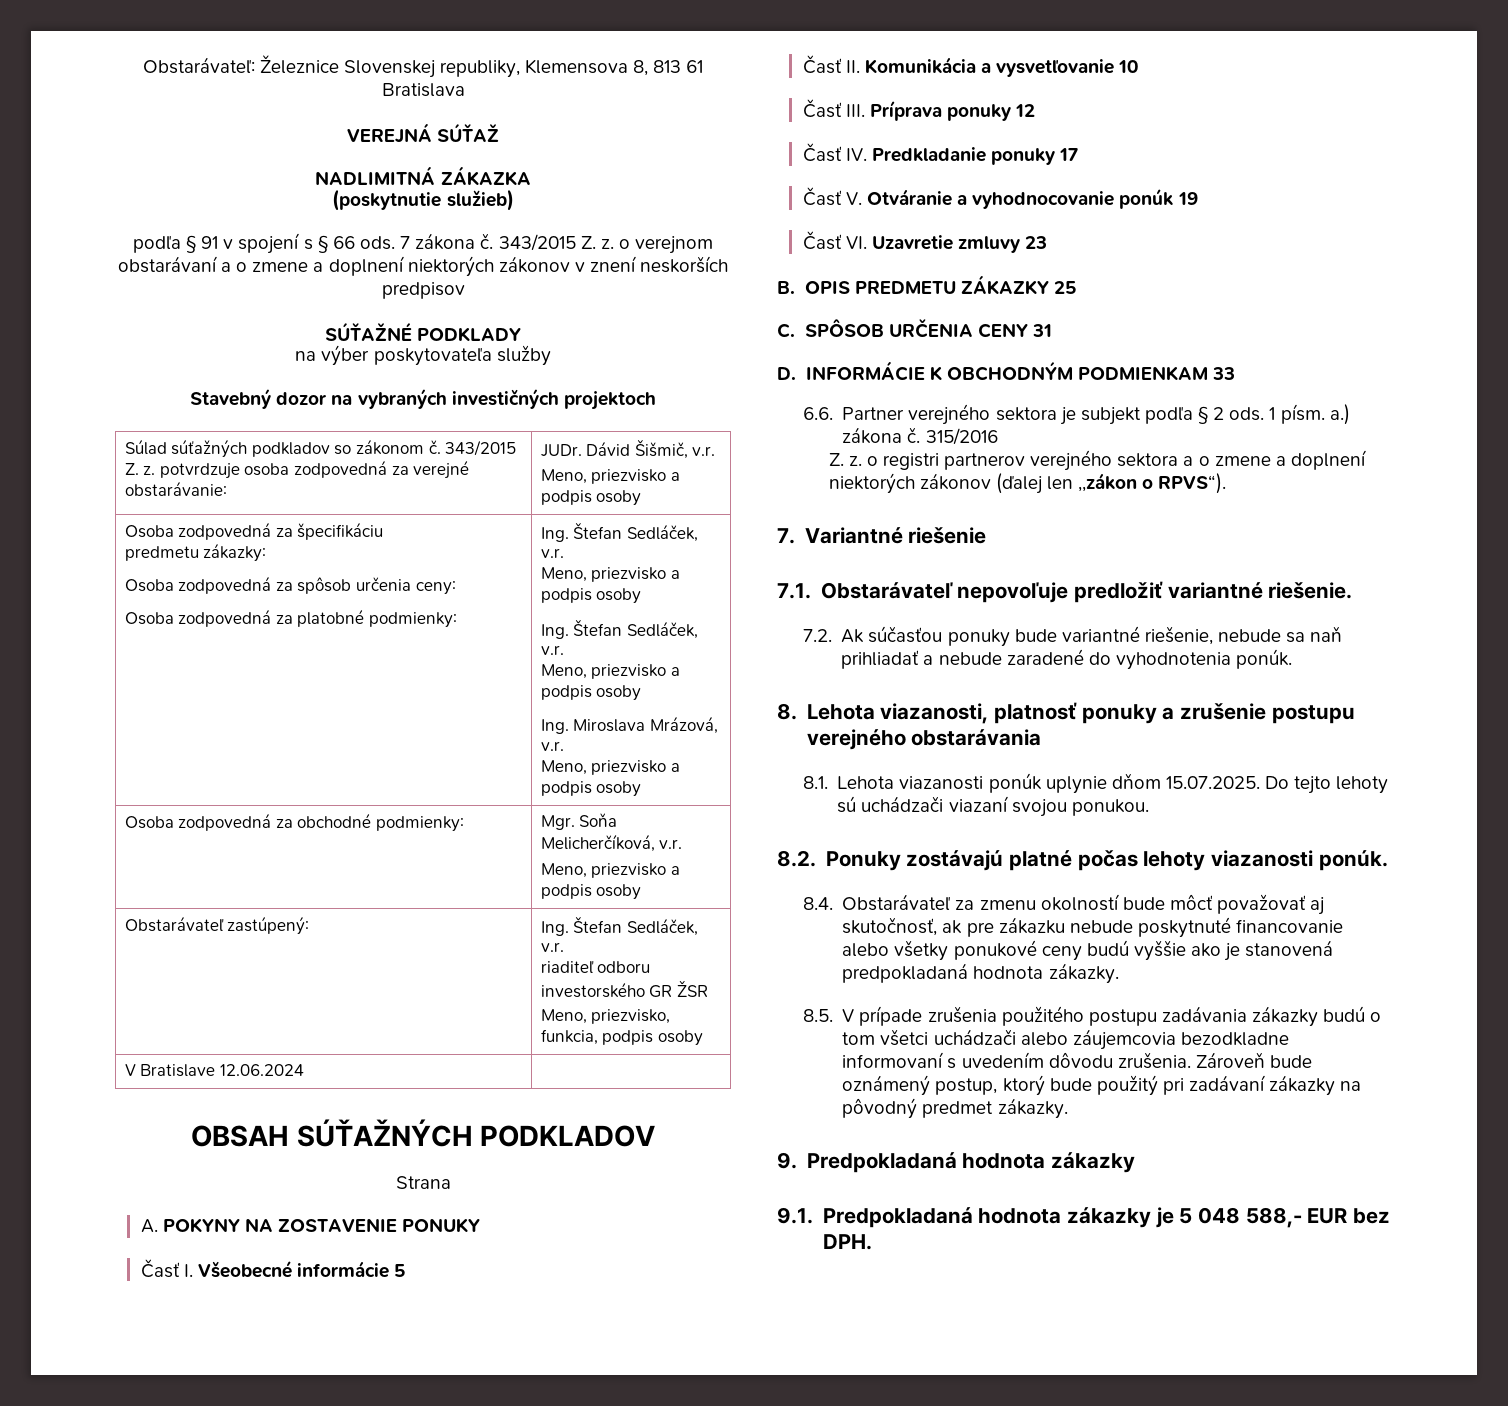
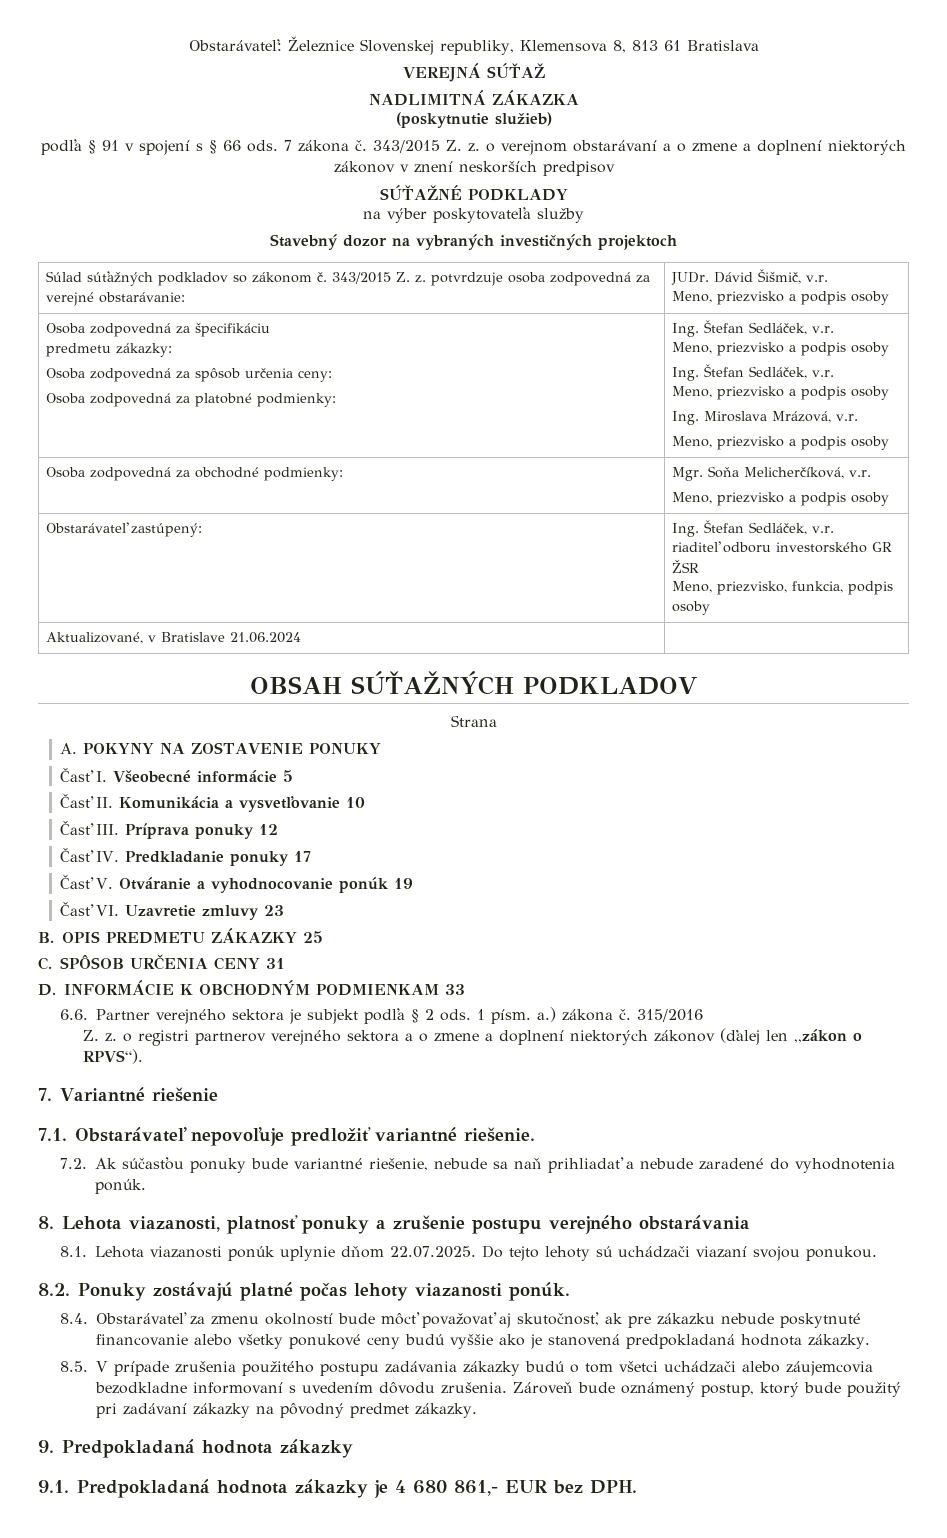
[124,1064,304,1077] V Bratislave 12.06.2024 -> [45,632,301,644] Aktualizované, v Bratislave 21.06.2024
[1165,776,1260,789] 15.07.2025. -> [390,1246,477,1258] 22.07.2025.
[1179,1207,1302,1228] 5 048 588,- -> [395,1480,498,1496] 4 680 861,-

